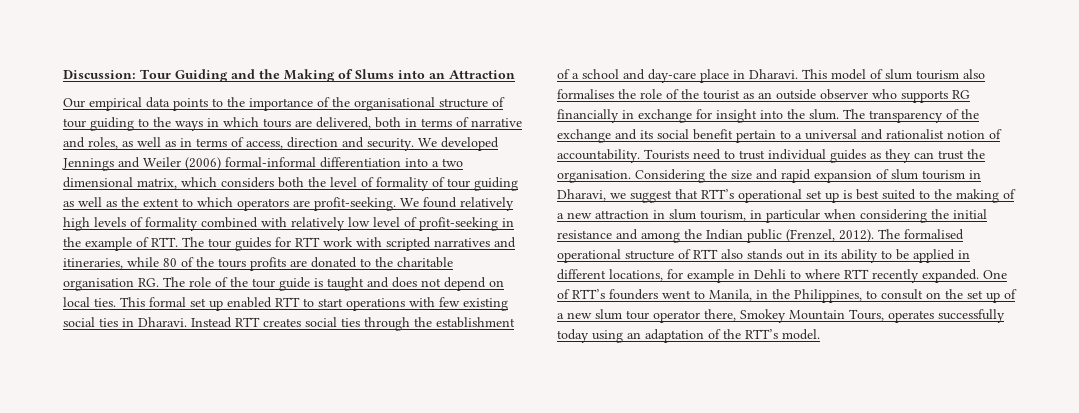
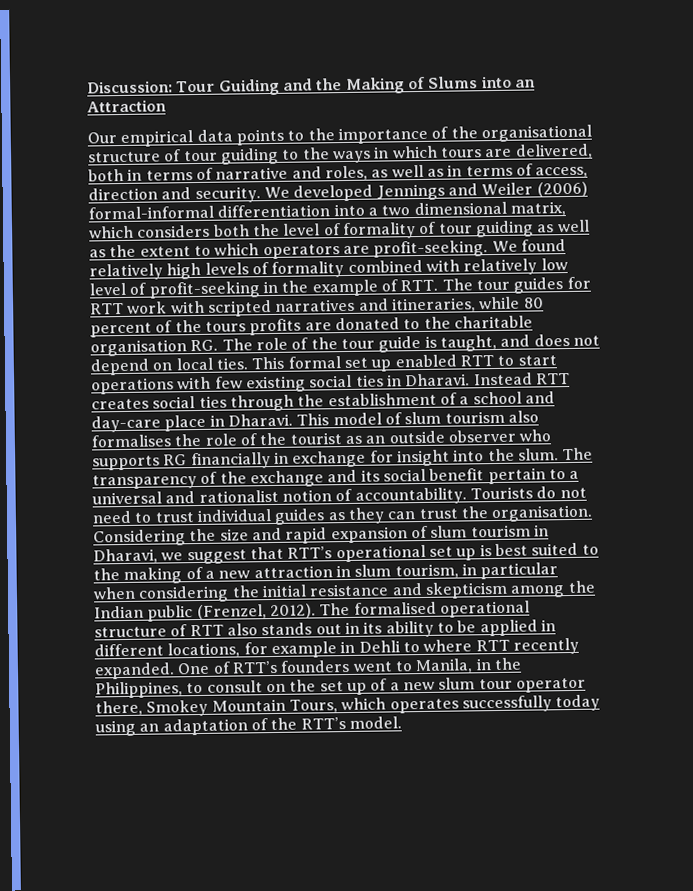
(177, 262) none -> [90,322,152,338] percent
[327,277,364,291] taught -> [439,334,497,352] taught,
(689, 154) none -> [536,486,587,499] do not
(638, 234) none -> [424,581,508,599] skepticism
(884, 315) none -> [341,697,387,711] which

